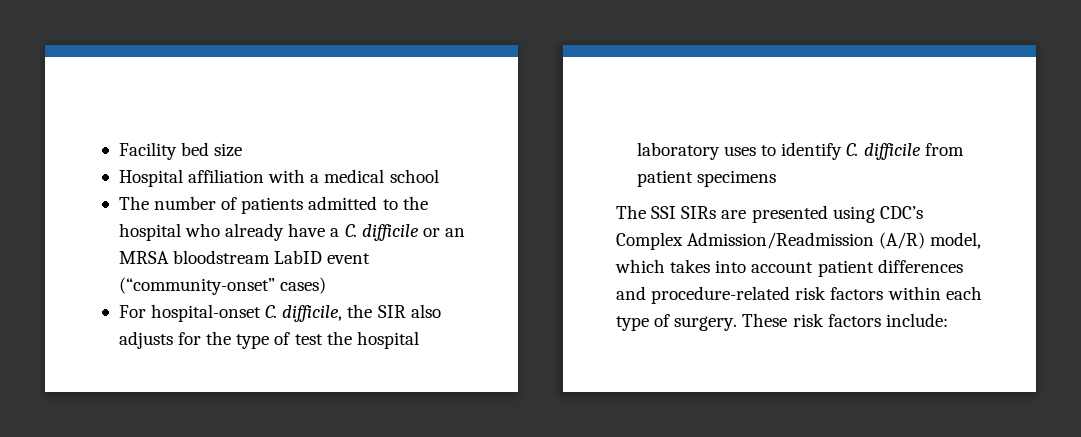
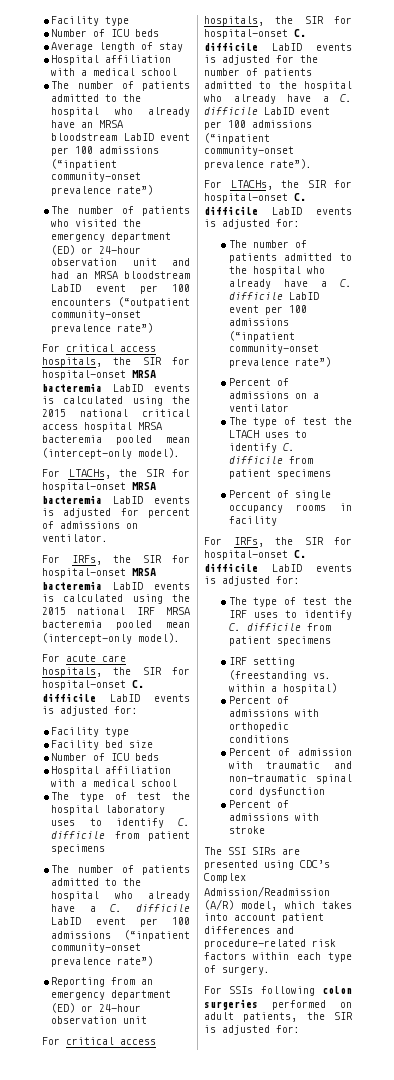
[118,142,243,160] Facility bed size -> [51,16,130,26] [51,29,160,37] [51,42,184,52] Facility type // Number of ICU beds // Average length of stay
[330,224,465,241] [118,250,371,264] [118,277,327,295] [118,304,441,322] [118,331,232,349] a C. difficile or an MRSA bloodstream LabID event (“community-onset” cases) // For hospital-onset C. difficile, the SIR also adjusts for the -> [81,120,124,128] [51,133,190,141] [51,146,160,156] [51,159,118,170] [51,172,142,182] [51,185,154,196] [51,206,190,216] [51,219,142,227] [51,232,172,242] [51,245,142,255] [51,258,190,266] [51,271,190,279] [51,284,190,294] [51,297,190,308] [51,310,142,320] [51,323,154,334] [42,344,156,352] [42,357,190,367] [42,370,156,380] [42,383,190,392] [42,396,190,406] [42,409,190,417] [42,422,162,432] [42,435,190,445] [42,448,180,459] [42,469,190,479] [42,482,156,492] [42,495,190,504] [42,508,190,518] [42,521,138,529] [42,534,108,542] [42,555,190,565] [42,568,156,578] [42,581,190,590] [42,594,190,604] [42,607,190,615] [42,620,190,630] [42,633,180,644] [42,654,126,662] [42,667,190,677] [42,680,144,690] [42,693,190,702] [42,706,138,716] [51,727,130,737] [51,740,154,750] [51,753,160,761] [51,766,172,776] [51,779,178,787] [51,792,70,800] an MRSA bloodstream LabID event per 100 admissions (“inpatient community-onset prevalence rate”) // The number of patients who visited the emergency department (ED) or 24-hour observation unit and had an MRSA bloodstream LabID event per 100 encounters (“outpatient community-onset prevalence rate”) // For critical access hospitals, the SIR for hospital-onset MRSA bacteremia LabID events is calculated using the 2015 national critical access hospital MRSA bacteremia pooled mean (intercept-only model). // For LTACHs, the SIR for hospital-onset MRSA bacteremia LabID events is adjusted for percent of admissions on ventilator. // For IRFs, the SIR for hospital-onset MRSA bacteremia LabID events is calculated using the 2015 national IRF MRSA bacteremia pooled mean (intercept-only model). // For acute care hospitals, the SIR for hospital-onset C. difficile LabID events is adjusted for: // Facility type // Facility bed size // Number of ICU beds // Hospital affiliation with a medical school // The
(777, 178) none -> [51,865,190,875] [51,878,142,886] [51,891,190,901] [51,904,190,912] [51,917,190,927] [51,930,190,941] [51,943,142,953] [51,956,154,967] [51,977,154,987] [51,990,172,1000] [51,1003,142,1013] [51,1016,148,1024] [42,1037,156,1045] [204,16,352,26] [204,29,306,39] [204,42,352,51] [204,55,318,65] [204,68,312,78] [204,81,352,91] [204,94,352,104] [204,107,330,115] [204,120,312,130] [204,133,270,144] [204,146,294,156] [204,159,312,170] [204,180,352,190] [204,193,306,203] [204,206,352,215] [204,219,300,229] [228,240,307,248] [228,253,352,263] [228,266,325,276] [228,279,352,289] [228,292,319,300] [228,305,307,315] [228,318,289,326] [228,331,295,342] [228,344,319,354] [228,357,331,368] [228,378,289,386] [228,391,319,399] [228,404,289,412] [228,417,352,427] [228,430,307,438] [228,443,295,453] [228,456,313,464] [228,469,331,479] [228,490,331,500] [228,503,352,513] [228,516,277,526] [204,537,352,547] [204,550,306,560] [204,563,352,572] [204,576,300,586] [228,597,352,607] [228,610,352,620] [228,623,331,631] [228,636,331,646] [228,657,295,667] [228,670,331,681] [228,683,337,694] [228,696,289,704] [228,709,319,717] [228,722,289,732] [228,735,289,743] [228,748,352,756] [228,761,352,769] [228,774,352,784] [228,787,325,797] [228,800,289,808] [228,813,319,821] [228,826,265,834] // The number of patients admitted to the hospital who already have a C. difficile LabID event per 100 admissions (“inpatient community-onset prevalence rate”) // Reporting from an emergency department (ED) or 24-hour observation unit // For critical access hospitals, the SIR for hospital-onset C. difficile LabID events is adjusted for the number of patients admitted to the hospital who already have a C. difficile LabID event per 100 admissions (“inpatient community-onset prevalence rate”). // For LTACHs, the SIR for hospital-onset C. difficile LabID events is adjusted for: // The number of patients admitted to the hospital who already have a C. difficile LabID event per 100 admissions (“inpatient community-onset prevalence rate”) // Percent of admissions on a ventilator // The type of test the LTACH uses to identify C. difficile from patient specimens // Percent of single occupancy rooms in facility // For IRFs, the SIR for hospital-onset C. difficile LabID events is adjusted for: // The type of test the IRF uses to identify C. difficile from patient specimens // IRF setting (freestanding vs. within a hospital) // Percent of admissions with orthopedic conditions // Percent of admission with traumatic and non-traumatic spinal cord dysfunction // Percent of admissions with stroke
[742,313,948,327] These risk factors include: -> [204,986,352,996] [204,999,352,1010] [204,1012,353,1022] [204,1025,300,1035] // For SSIs following colon surgeries performed on adult patients, the SIR is adjusted for:

